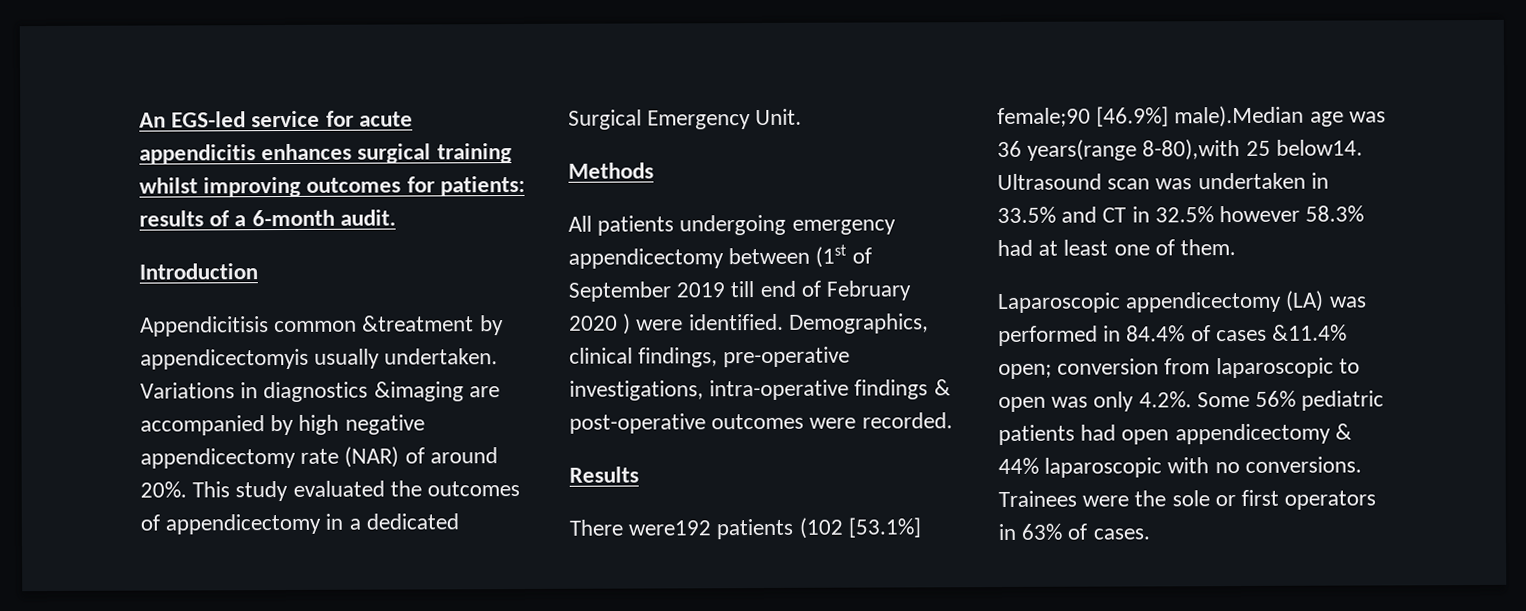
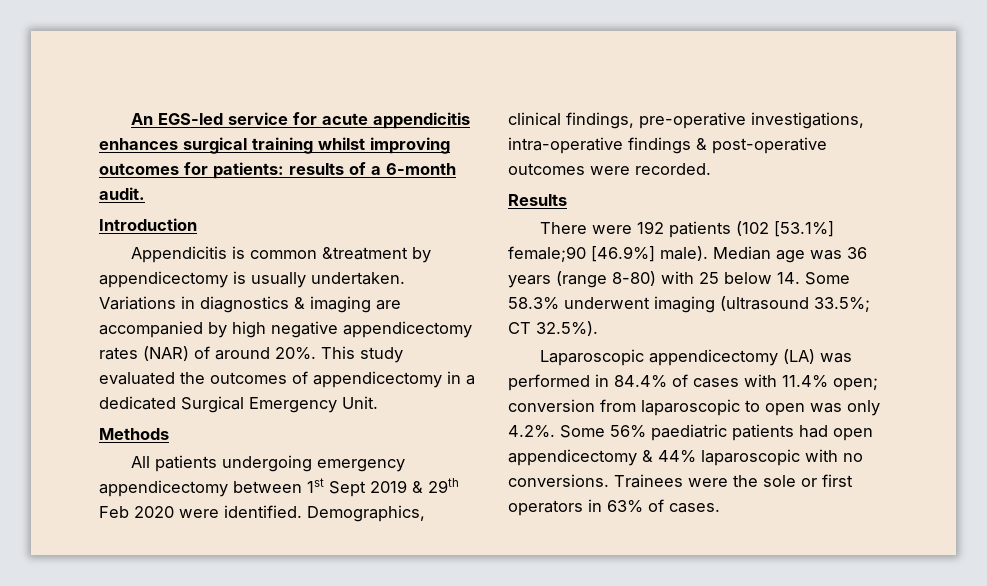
[140,316,269,337] Appendicitisis -> [131,246,246,263] Appendicitis is
[140,348,309,370] appendicectomyis -> [99,271,246,288] appendicectomy is
[373,381,464,402] &imaging -> [294,296,371,313] & imaging
[300,448,340,464] rate -> [99,347,138,360] rates
[815,244,872,268] [568,280,912,302] [569,313,632,335] (1st of September 2019 till end of February 2020 ) -> [307,478,459,497] [99,506,174,518] 1st Sept 2019 & 29th Feb 2020
[628,520,712,536] were192 -> [592,221,665,234] were 192
[1174,105,1305,128] male).Median -> [660,246,771,261] male). Median
[1027,138,1363,161] [997,172,1329,191] [997,205,1365,224] [997,239,1237,257] years(range 8-80),with 25 below14. Ultrasound scan was undertaken in 33.5% and CT in 32.5% however 58.3% had at least one of them. -> [508,271,850,288] [508,296,870,313] [508,321,598,336] years (range 8-80) with 25 below 14. Some 58.3% underwent imaging (ultrasound 33.5%; CT 32.5%).
[1272,324,1348,341] &11.4% -> [744,374,828,388] with 11.4%
[1301,390,1385,411] pediatric -> [651,424,727,441] paediatric

